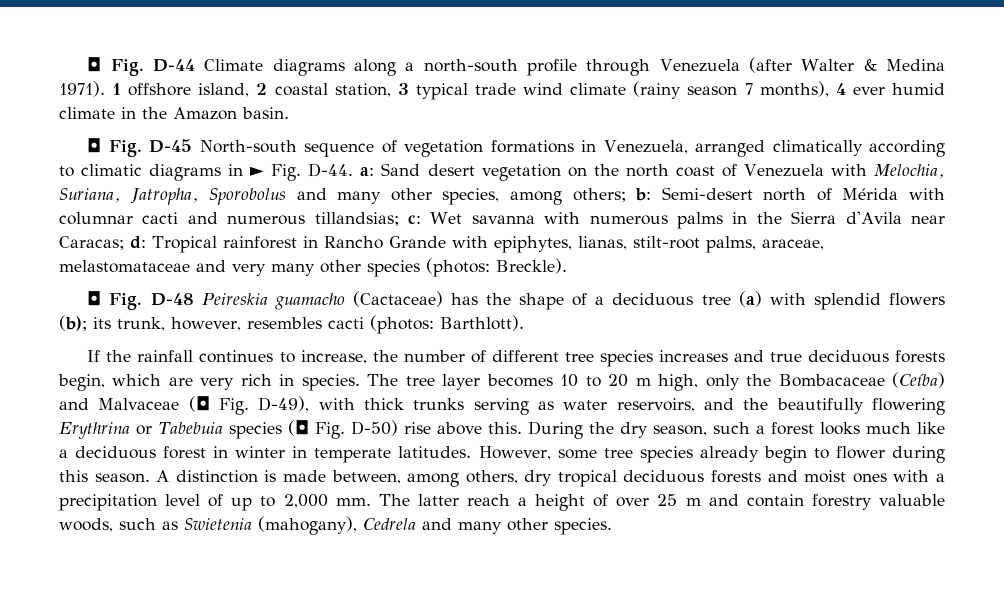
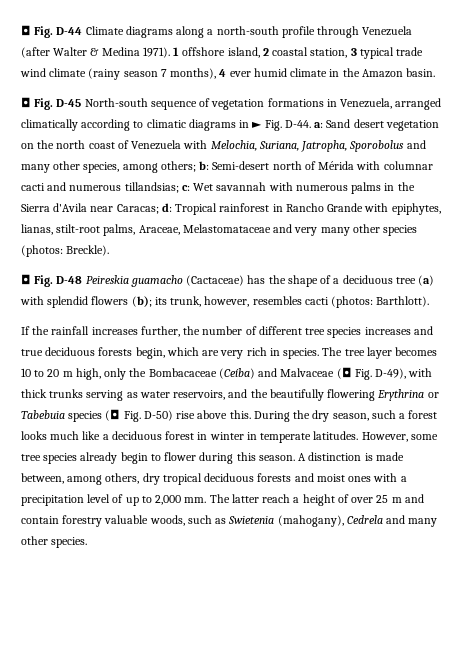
[471,215,535,224] savanna -> [216,182,267,191] savannah
[761,239,824,250] [59,260,190,273] araceae, melastomataceae -> [138,224,271,235] Araceae, Melastomataceae
[199,350,367,364] continues to increase, -> [91,326,180,337] increases further,

